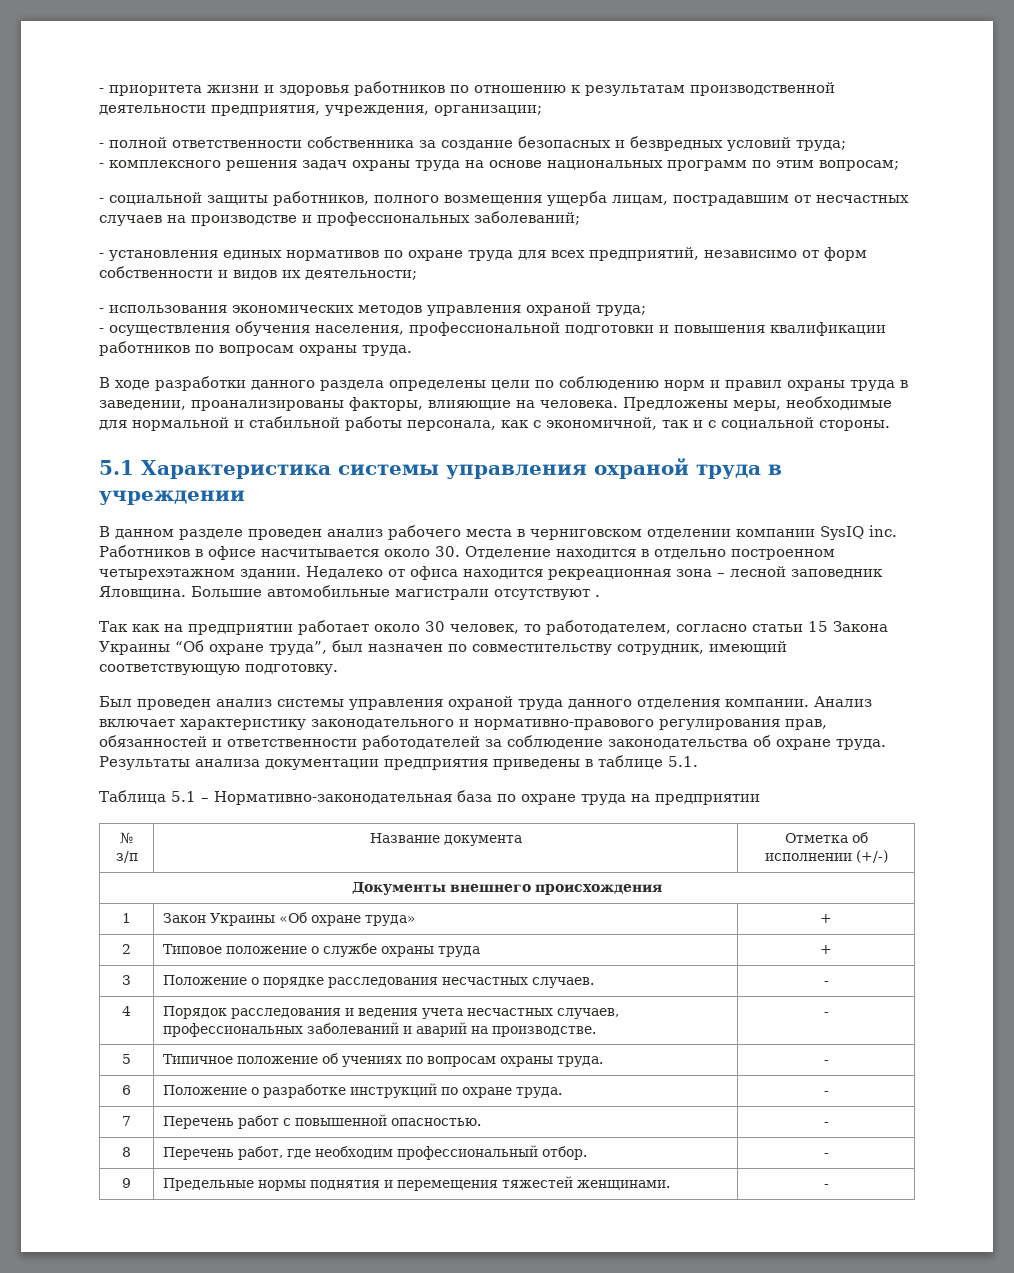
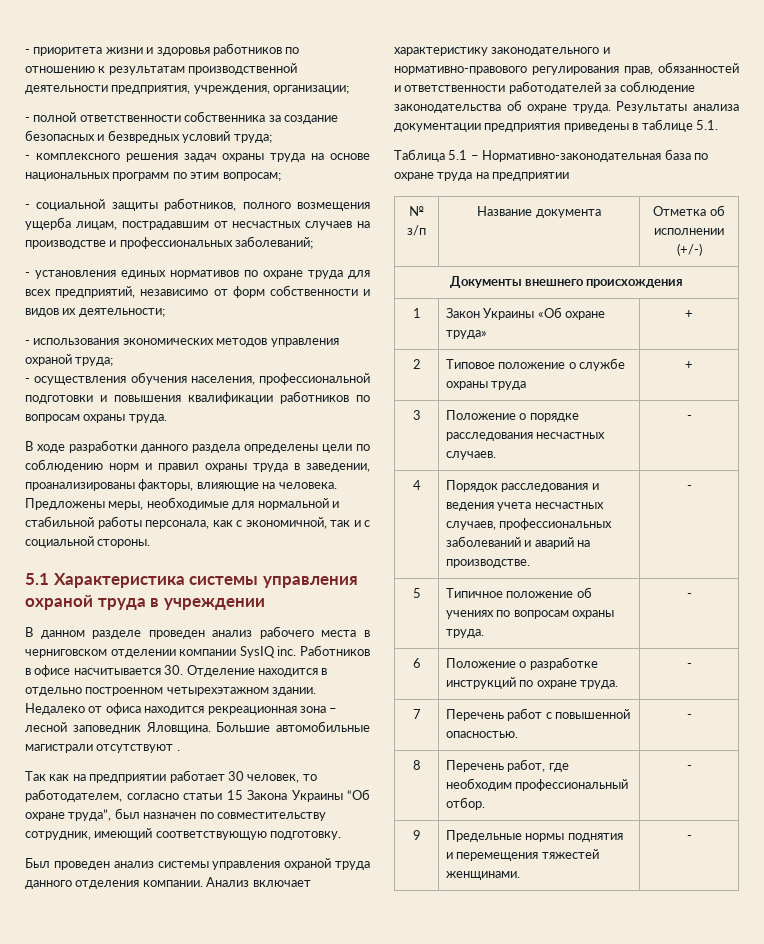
[384,549,430,557] около -> (161, 671) none
[374,624,420,632] около -> (225, 776) none

